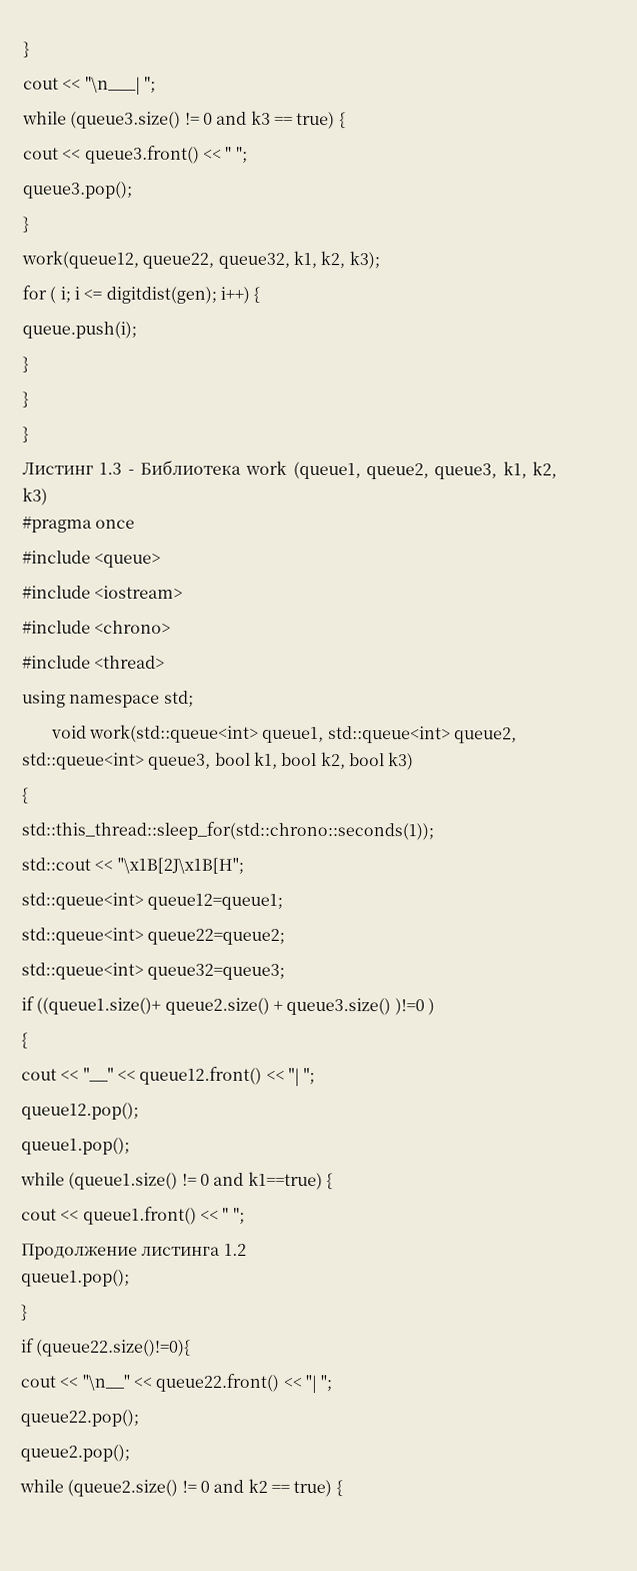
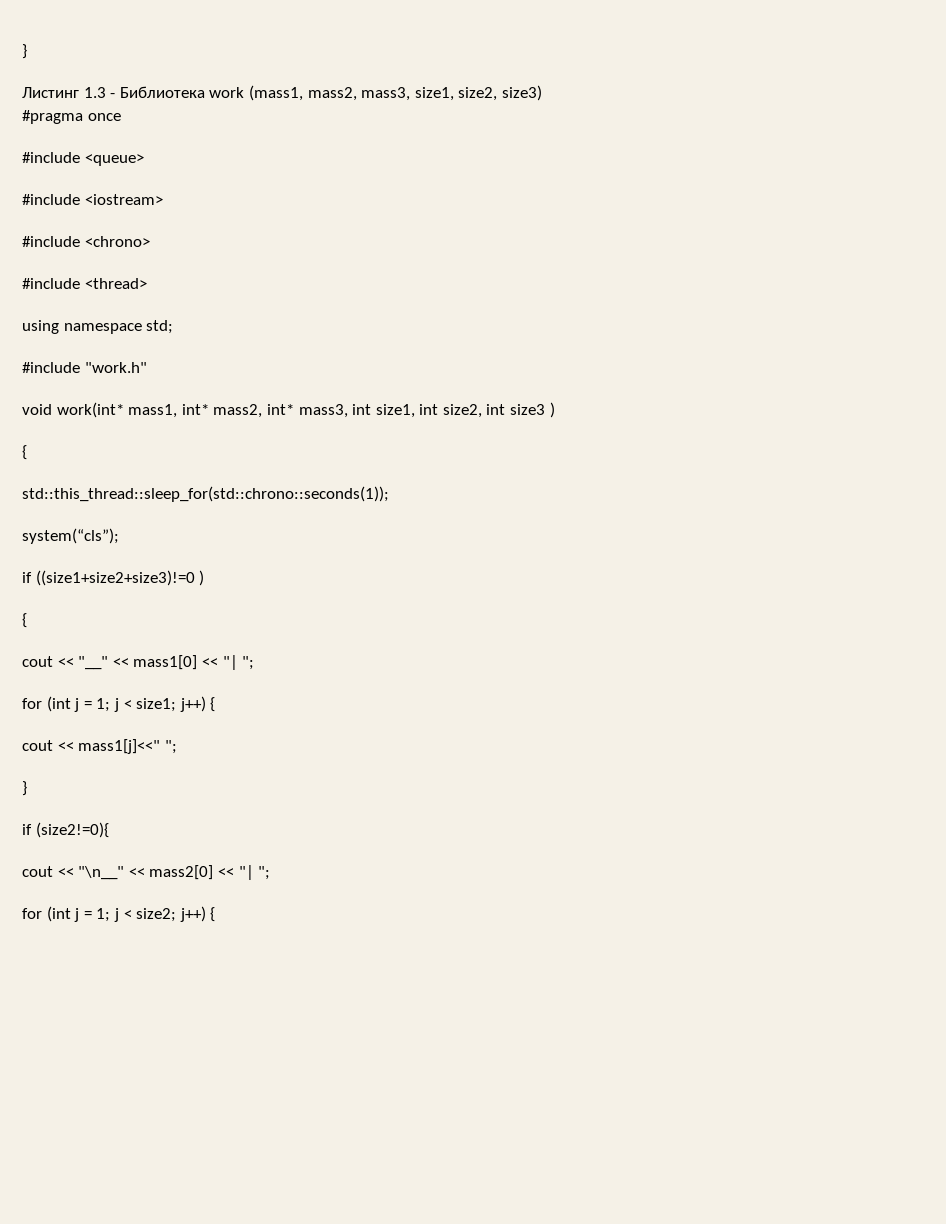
[23,41,30,58] [23,76,156,95] [22,110,346,130] [23,145,248,164] [23,181,133,199] [22,216,29,233] [21,250,380,270] [22,285,261,304] [22,321,137,339] [22,356,29,373] [22,391,29,408] [22,426,29,443] } // cout << "\n___| "; // while (queue3.size() != 0 and k3 == true) { // cout << queue3.front() << " "; // queue3.pop(); // } // work(queue12, queue22, queue32, k1, k2, k3); // for ( i; i <= digitdist(gen); i++) { // queue.push(i); // } // } // } -> [22,44,27,59] }
[292,461,557,480] [22,487,48,506] (queue1, queue2, queue3, k1, k2, k3) -> [248,85,542,101] (mass1, mass2, mass3, size1, size2, size3)
(194, 698) none -> [22,362,147,373] // #include "work.h"
[88,724,517,744] [22,751,415,771] [21,787,28,804] [21,821,434,841] [21,857,244,874] [21,892,284,910] [21,927,286,945] [21,962,286,980] [21,996,425,1016] work(std::queue<int> queue1, std::queue<int> queue2, std::queue<int> queue3, bool k1, bool k2, bool k3) // { // std::this_thread::sleep_for(std::chrono::seconds(1)); // std::cout << "\x1B[2J\x1B[H"; // std::queue<int> queue12=queue1; // std::queue<int> queue22=queue2; // std::queue<int> queue32=queue3; // if ((queue1.size()+ queue2.size() + queue3.size() )!=0 -> [56,402,555,418] [22,445,27,460] [22,486,389,502] [22,528,119,544] [22,570,195,586] work(int* mass1, int* mass2, int* mass3, int size1, int size2, int size3 ) // { // std::this_thread::sleep_for(std::chrono::seconds(1)); // system(“cls”); // if ((size1+size2+size3)!=0
[139,1066,316,1086] [21,1102,139,1120] [21,1137,130,1155] [20,1171,333,1191] [21,1206,245,1225] [21,1243,247,1260] [21,1269,130,1287] queue12.front() << "| "; // queue12.pop(); // queue1.pop(); // while (queue1.size() != 0 and k1==true) { // cout << queue1.front() << " "; // Продолжение листинга 1.2 // queue1.pop(); -> [133,655,255,670] [22,696,216,712] [22,739,177,754] mass1[0] << "| "; // for (int j = 1; j < size1; j++) { // cout << mass1[j]<<" ";
[36,1339,192,1357] (queue22.size()!=0){ -> [35,822,109,838] (size2!=0){
[155,1373,333,1393] [20,1409,139,1427] [20,1444,130,1462] [19,1478,333,1498] queue22.front() << "| "; // queue22.pop(); // queue2.pop(); // while (queue2.size() != 0 and k2 == true) -> [149,865,271,880] [22,906,206,922] mass2[0] << "| "; // for (int j = 1; j < size2; j++)

